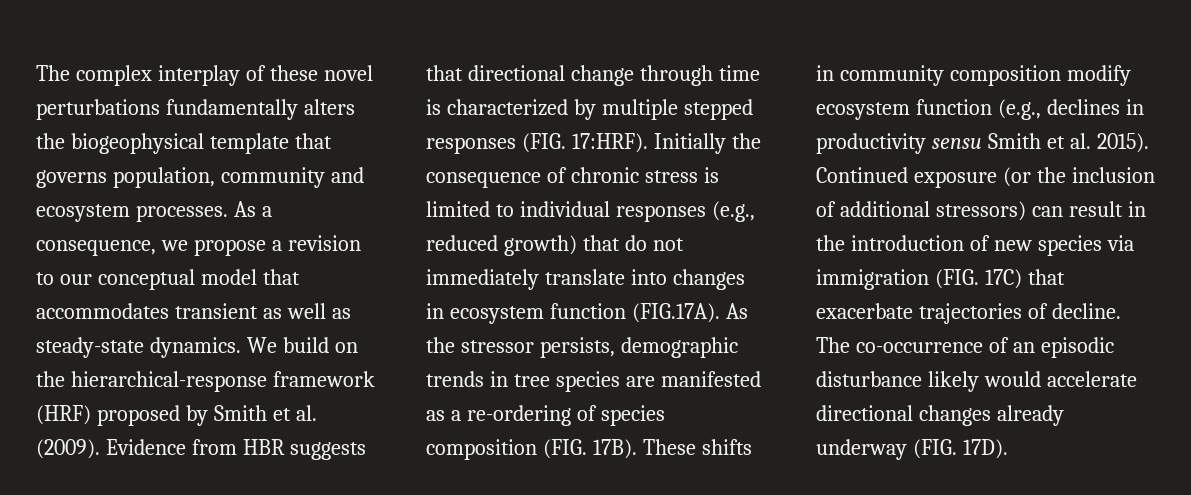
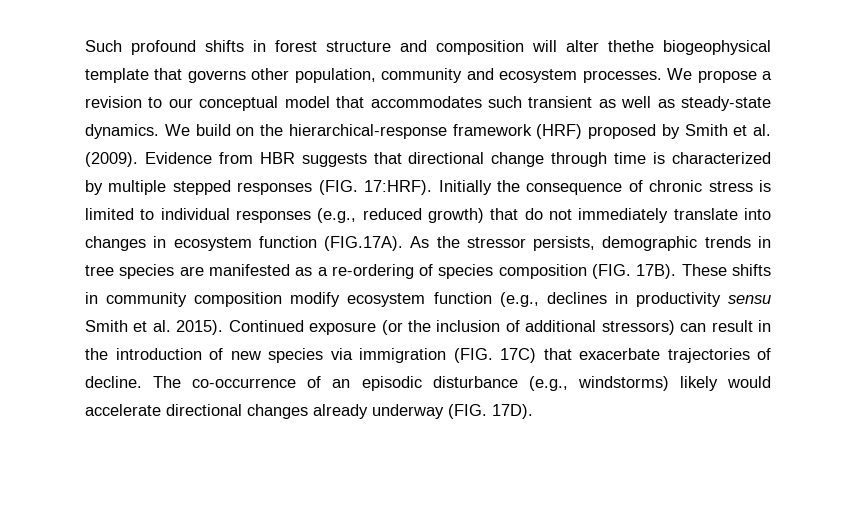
[36,65,373,86] [36,99,355,120] [36,133,65,149] The complex interplay of these novel perturbations fundamentally alters the -> [85,40,654,55] Such profound shifts in forest structure and composition will alter thethe
(107, 179) none -> [251,68,290,80] other
[233,201,272,217] [36,240,188,256] As a consequence, we -> [667,68,693,80] We
(169, 311) none -> [487,96,522,108] such
(922, 379) none -> [528,376,669,391] (e.g., windstorms)

